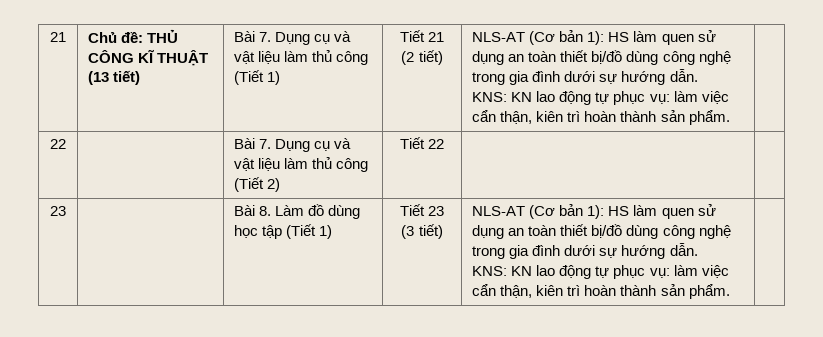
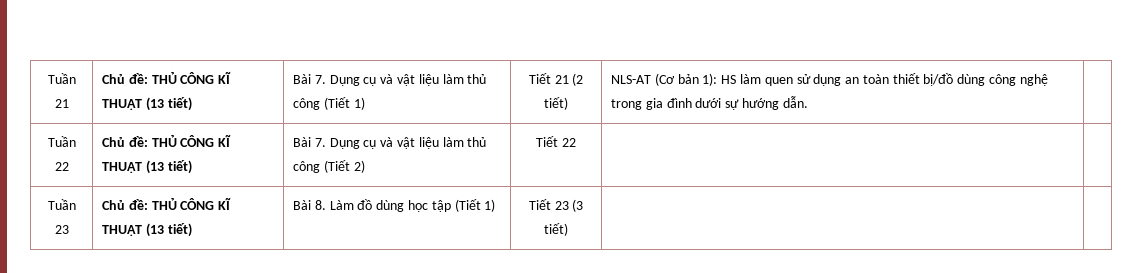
(50, 37) none -> [47,73,76,84] Tuần
[472,91,729,105] [472,110,730,125] [50,139,66,149] // KNS: KN lao động tự phục vụ: làm việc cẩn thận, kiên trì hoàn thành sản phẩm. | // 22 | -> [47,136,76,147] [54,162,69,171] [102,134,232,147] [102,160,192,174] | // Tuần 22 | Chủ đề: THỦ CÔNG KĨ THUẬT (13 tiết)
(445, 144) none -> [47,199,76,210] Tuần
(66, 211) none -> [102,197,232,210] [102,223,192,237] Chủ đề: THỦ CÔNG KĨ THUẬT (13 tiết)
[472,204,716,219] [472,224,731,239] [472,243,698,259] [472,265,729,279] [472,284,730,299] NLS-AT (Cơ bản 1): HS làm quen sử dụng an toàn thiết bị/đồ dùng công nghệ trong gia đình dưới sự hướng dẫn. // KNS: KN lao động tự phục vụ: làm việc cẩn thận, kiên trì hoàn thành sản phẩm. -> (568, 229) none

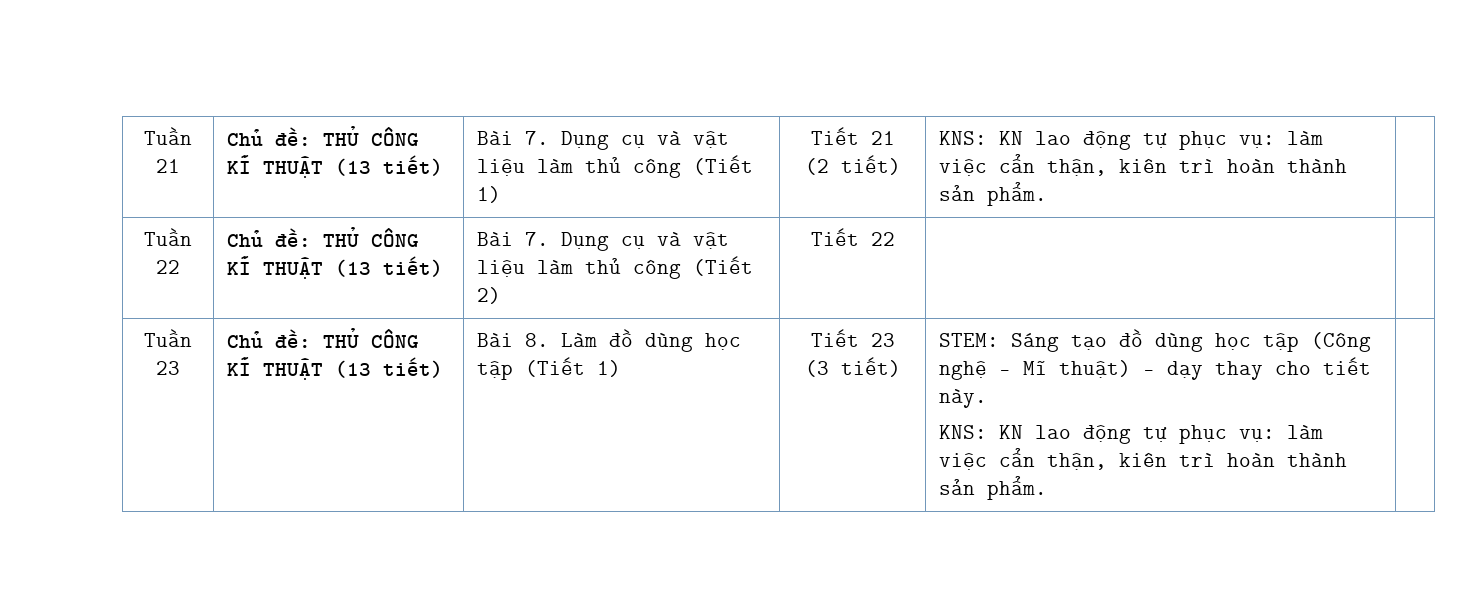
[611,73,1048,86] [611,96,808,110] NLS-AT (Cơ bản 1): HS làm quen sử dụng an toàn thiết bị/đồ dùng công nghệ trong gia đình dưới sự hướng dẫn. -> [938,131,1323,150] [938,154,1347,176] [938,182,1047,206] KNS: KN lao động tự phục vụ: làm việc cẩn thận, kiên trì hoàn thành sản phẩm.
(568, 229) none -> [938,329,1371,352] [938,357,1371,380] [938,389,987,408] [938,425,1323,444] [938,448,1347,470] [938,476,1047,500] STEM: Sáng tạo đồ dùng học tập (Công nghệ – Mĩ thuật) — dạy thay cho tiết này. // KNS: KN lao động tự phục vụ: làm việc cẩn thận, kiên trì hoàn thành sản phẩm.

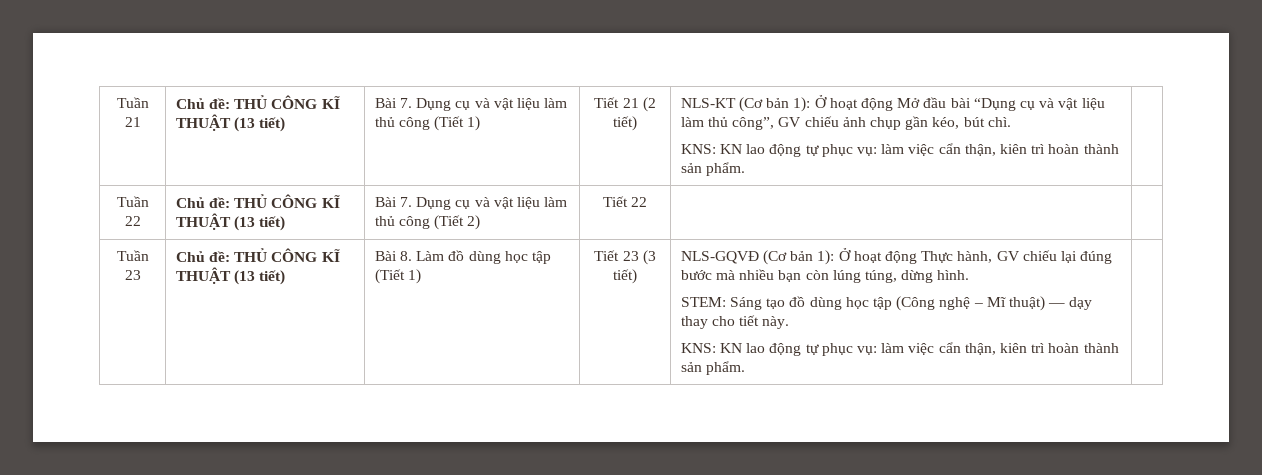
(901, 165) none -> [680,95,1105,112] [680,116,1011,130] NLS-KT (Cơ bản 1): Ở hoạt động Mở đầu bài “Dụng cụ và vật liệu làm thủ công”, GV chiếu ảnh chụp gần kéo, bút chì. //
(901, 367) none -> [680,248,1113,265] [680,269,970,283] NLS-GQVĐ (Cơ bản 1): Ở hoạt động Thực hành, GV chiếu lại đúng bước mà nhiều bạn còn lúng túng, dừng hình. //

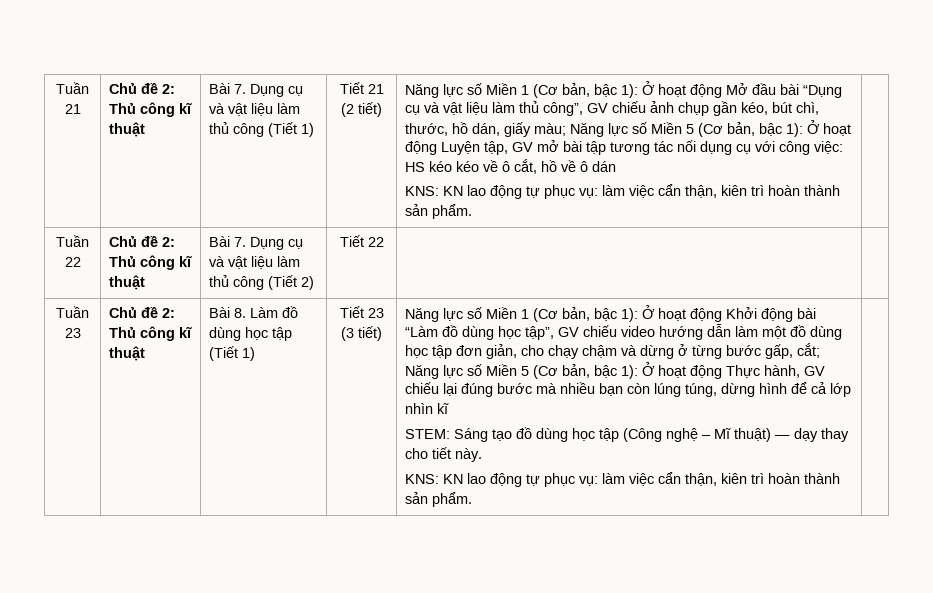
[209,95,340,109] [175,114,286,132] đề: THỦ CÔNG KĨ THUẬT (13 tiết) -> [141,83,176,94] [109,102,193,117] [109,122,146,137] đề 2: Thủ công kĩ thuật
[680,97,790,112] NLS-KT (Cơ bản -> [405,83,618,98] Năng lực số Miền 1 (Cơ bản, bậc
[987,117,1011,127] chì. -> [796,102,820,115] [405,120,852,137] [405,140,844,155] [405,159,617,174] chì, thước, hồ dán, giấy màu; Năng lực số Miền 5 (Cơ bản, bậc 1): Ở hoạt động Luyện tập, GV mở bài tập tương tác nối dụng cụ với công việc: HS kéo kéo về ô cắt, hồ về ô dán
[209,194,340,208] [175,213,286,231] đề: THỦ CÔNG KĨ THUẬT (13 tiết) -> [141,236,176,247] [109,255,193,270] [109,275,146,290] đề 2: Thủ công kĩ thuật
[209,248,340,262] [175,267,286,285] đề: THỦ CÔNG KĨ THUẬT (13 tiết) -> [141,307,176,318] [109,326,193,341] [109,346,146,361] đề 2: Thủ công kĩ thuật
[680,250,814,265] NLS-GQVĐ (Cơ bản -> [405,305,817,322] [405,324,843,340] [405,343,821,359] [405,364,618,379] Năng lực số Miền 1 (Cơ bản, bậc 1): Ở hoạt động Khởi động bài “Làm đồ dùng học tập”, GV chiếu video hướng dẫn làm một đồ dùng học tập đơn giản, cho chạy chậm và dừng ở từng bước gấp, cắt; Năng lực số Miền 5 (Cơ bản, bậc
[937,270,970,280] hình. -> [759,382,852,397] [405,403,450,414] hình để cả lớp nhìn kĩ

